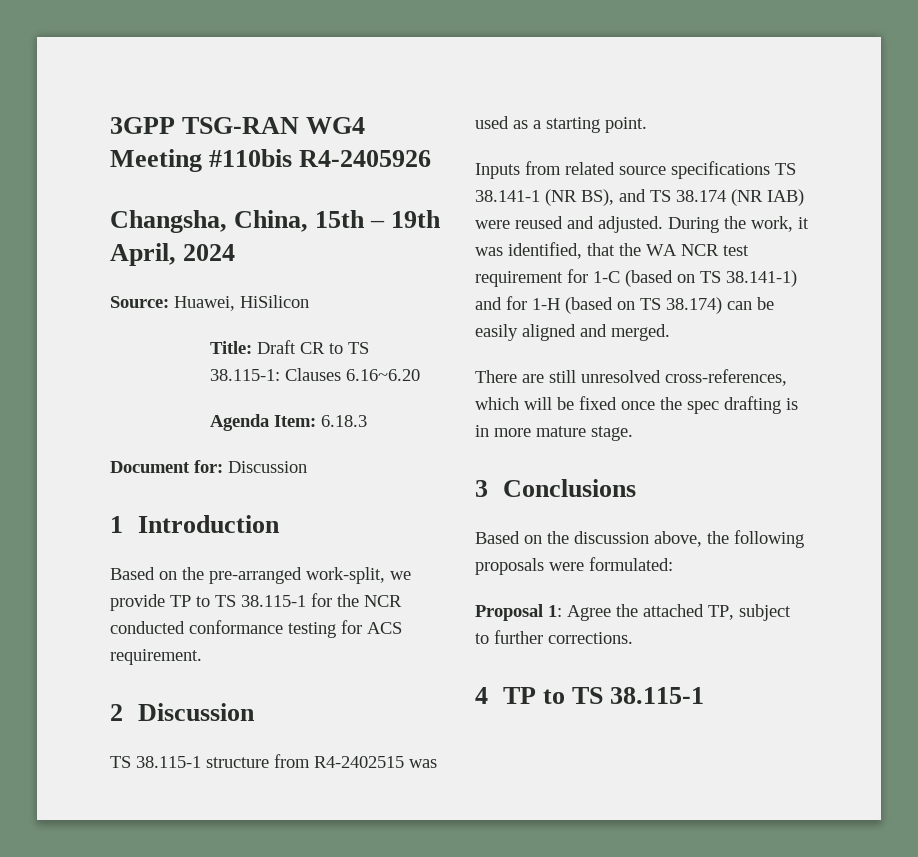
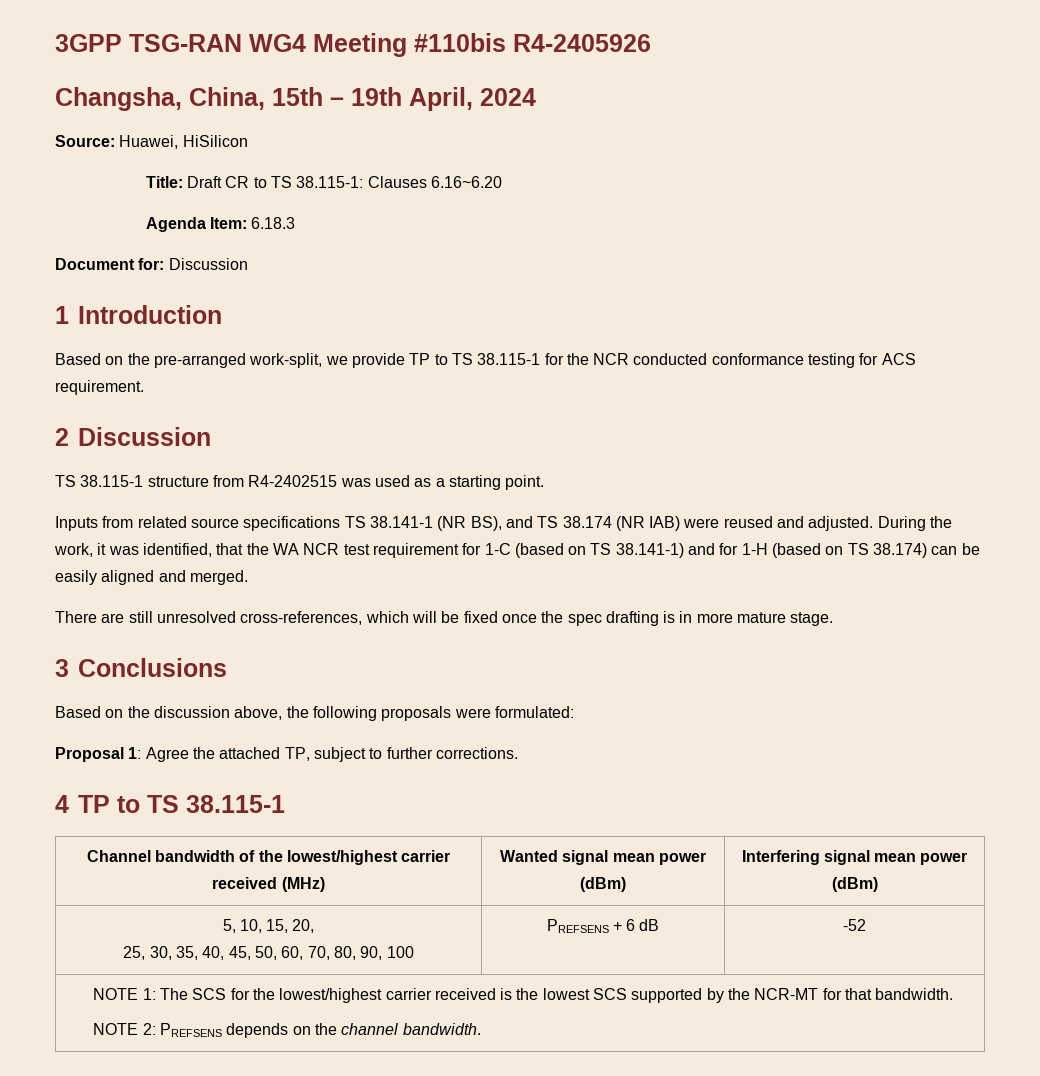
(705, 695) none -> [86,850,451,865] [212,877,325,892] [500,850,706,865] [580,877,626,892] [741,850,968,865] [831,877,878,892] [222,919,315,933] [123,946,414,960] [546,919,660,933] [843,919,866,931] [93,988,954,1003] [93,1023,481,1038] // Channel bandwidth of the lowest/highest carrier received (MHz) | Wanted signal mean power (dBm) | Interfering signal mean power (dBm) // 5, 10, 15, 20, // 25, 30, 35, 40, 45, 50, 60, 70, 80, 90, 100 | PREFSENS + 6 dB | -52 // NOTE 1: The SCS for the lowest/highest carrier received is the lowest SCS supported by the NCR-MT for that bandwidth. // NOTE 2: PREFSENS depends on the channel bandwidth.

